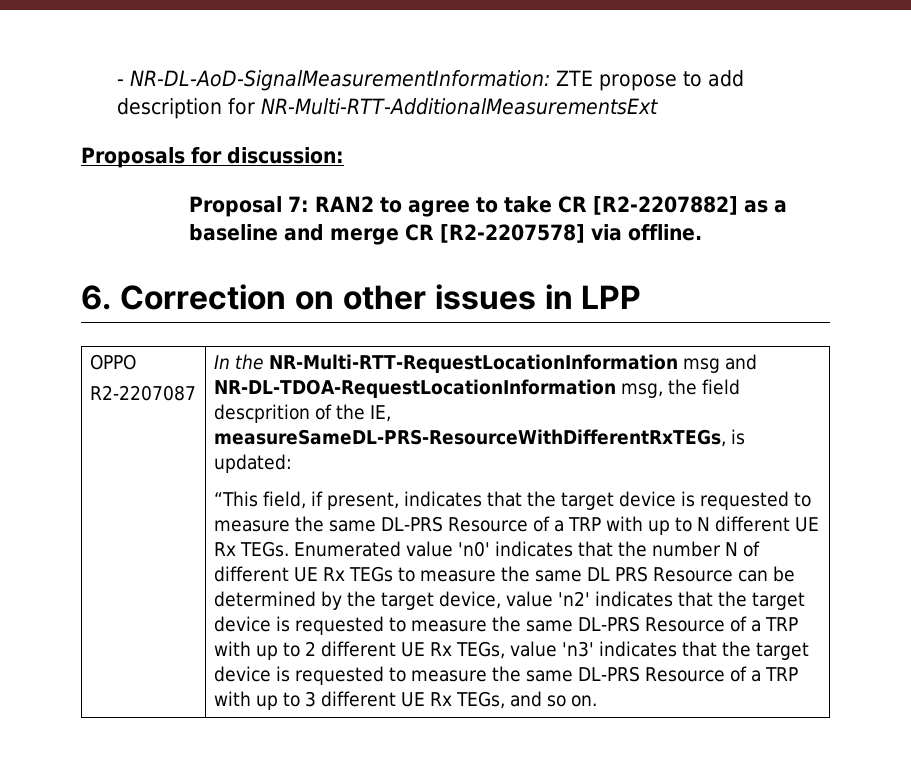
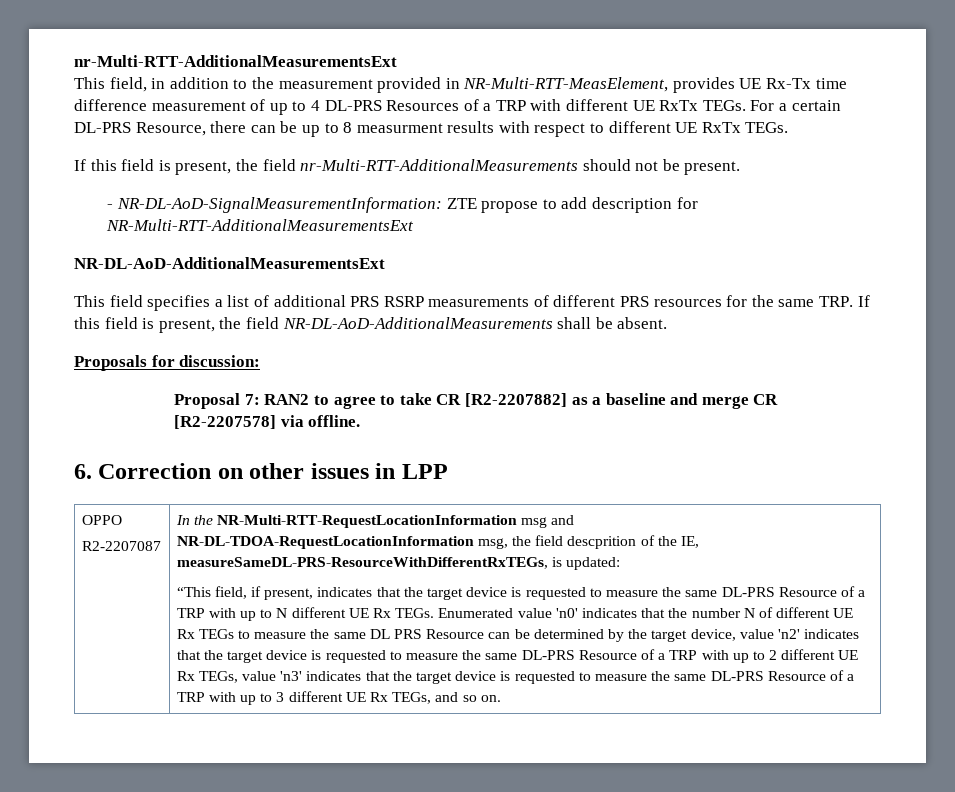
(116, 82) none -> [74,55,397,67] [74,77,847,93] [74,99,841,115] [74,121,789,137] [74,159,741,175] nr-Multi-RTT-AdditionalMeasurementsExt // This field, in addition to the measurement provided in NR-Multi-RTT-MeasElement, provides UE Rx-Tx time difference measurement of up to 4 DL-PRS Resources of a TRP with different UE RxTx TEGs. For a certain DL-PRS Resource, there can be up to 8 measurment results with respect to different UE RxTx TEGs. // If this field is present, the field nr-Multi-RTT-AdditionalMeasurements should not be present. //
(658, 106) none -> [74,257,385,269] [74,295,870,311] [74,317,668,333] // NR-DL-AoD-AdditionalMeasurementsExt // This field specifies a list of additional PRS RSRP measurements of different PRS resources for the same TRP. If this field is present, the field NR-DL-AoD-AdditionalMeasurements shall be absent.

